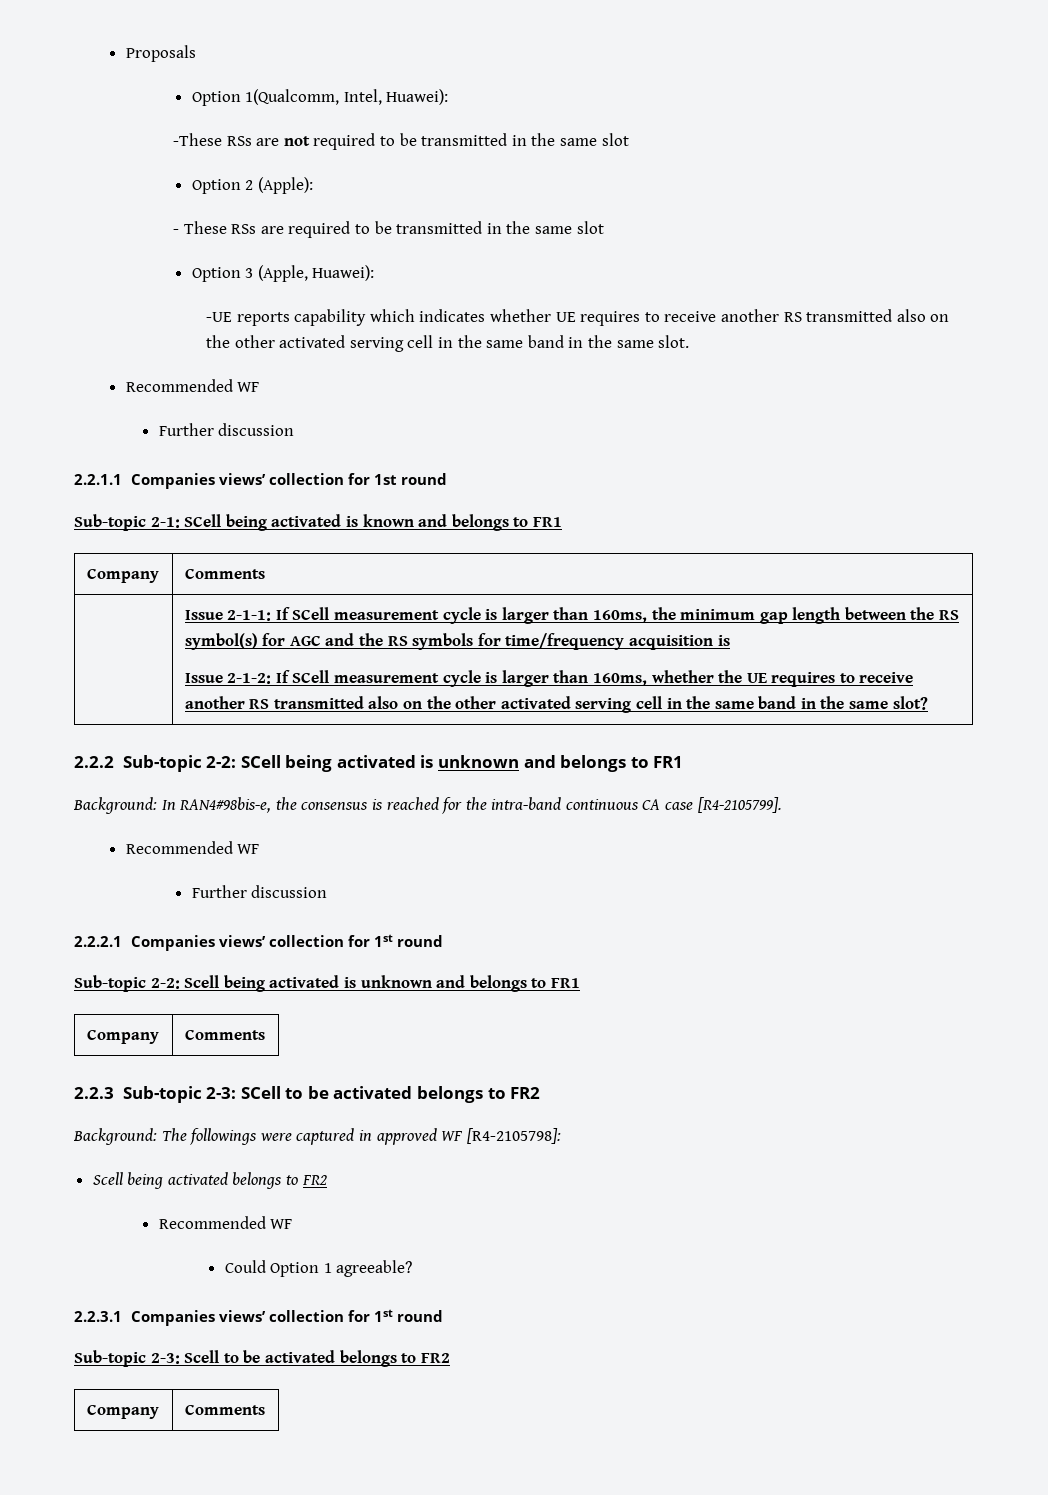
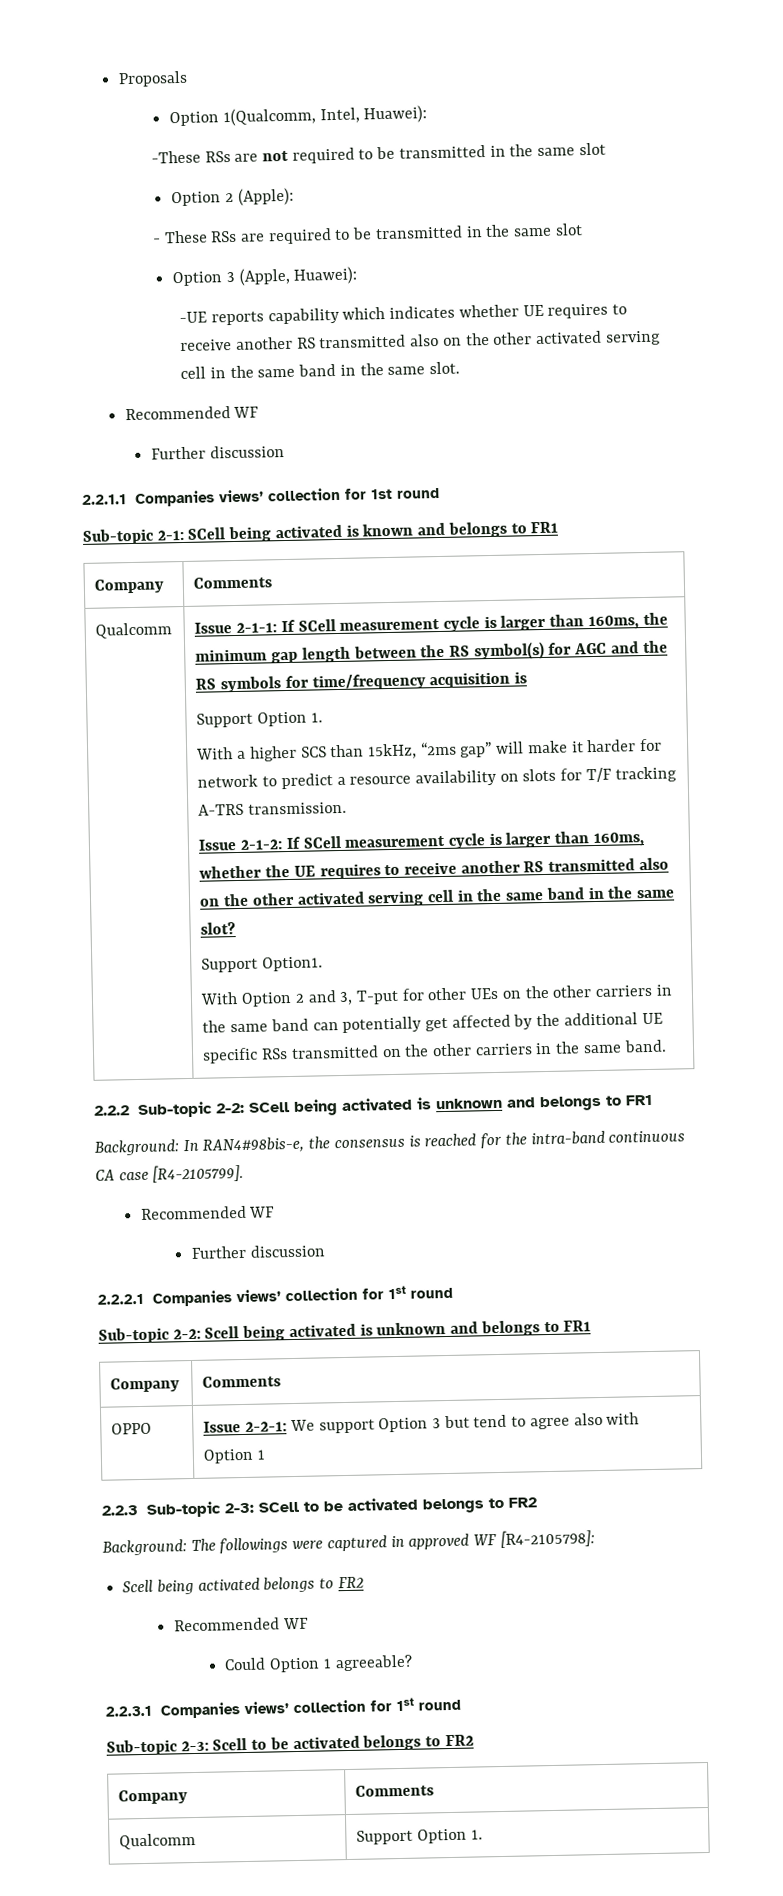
(265, 573) none -> [95,622,173,639] Qualcomm
(730, 640) none -> [196,711,323,728] [196,738,663,762] [197,766,677,790] [198,801,348,816] // Support Option 1. // With a higher SCS than 15kHz, “2ms gap” will make it harder for network to predict a resource availability on slots for T/F tracking A-TRS transmission.
(928, 703) none -> [201,956,324,973] [200,984,672,1007] [202,1012,663,1033] [202,1039,667,1064] // Support Option1. // With Option 2 and 3, T-put for other UEs on the other carriers in the same band can potentially get affected by the additional UE specific RSs transmitted on the other carriers in the same band.
(265, 1034) none -> [111,1422,153,1435] [203,1412,640,1434] [203,1448,266,1464] // OPPO | Issue 2-2-1: We support Option 3 but tend to agree also with Option 1
(265, 1409) none -> [119,1832,197,1850] [356,1828,483,1845] // Qualcomm | Support Option 1.

